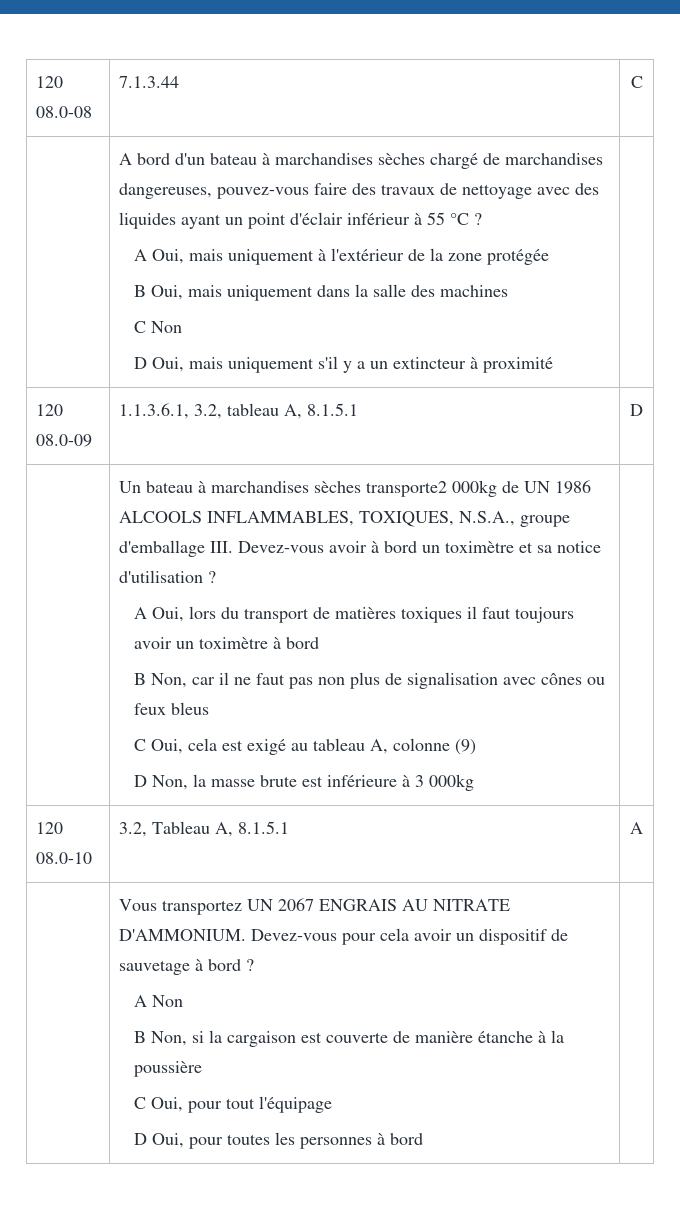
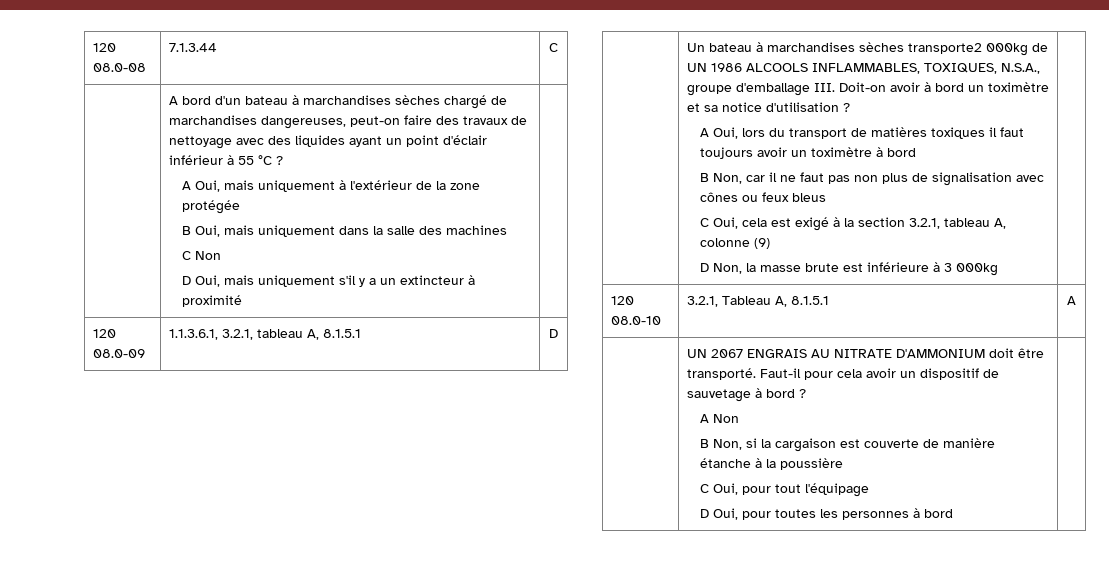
[216,187,309,199] pouvez-vous -> [349,116,400,127] peut-on
[193,404,222,419] 3.2, -> [221,329,253,340] 3.2.1,
[237,541,324,553] Devez-vous -> [838,82,886,92] Doit-on
[290,743,308,751] au -> [832,217,940,229] à la section 3.2.1,
[118,822,147,837] 3.2, -> [686,296,718,307] 3.2.1,
[118,899,242,915] Vous transportez -> (1076, 300) none
[118,929,337,941] D'AMMONIUM. Devez-vous -> [895,348,1044,358] [686,368,801,380] D'AMMONIUM doit être transporté. Faut-il

